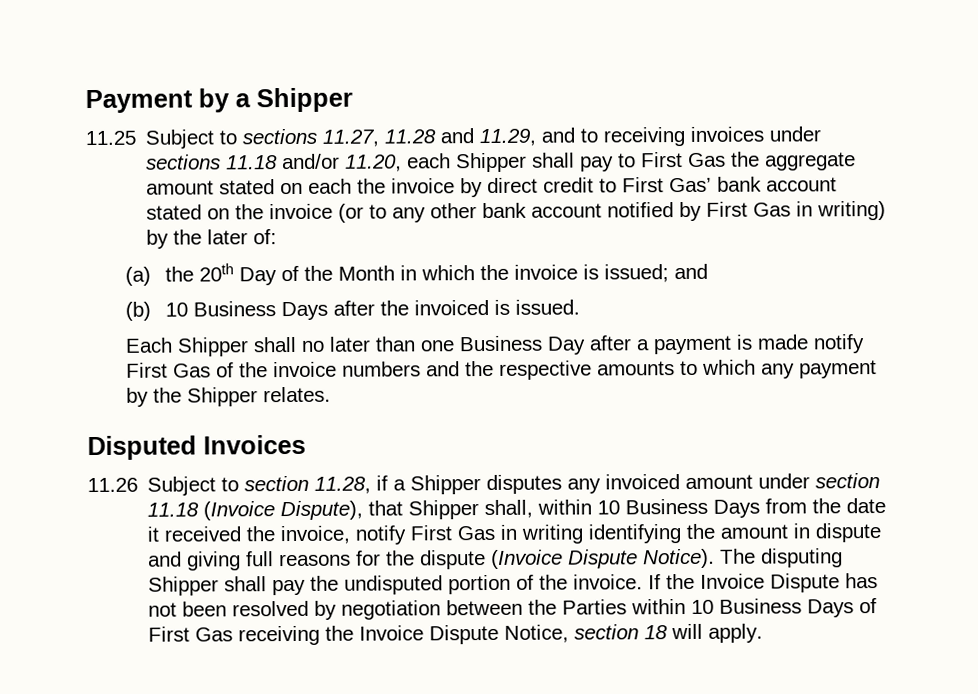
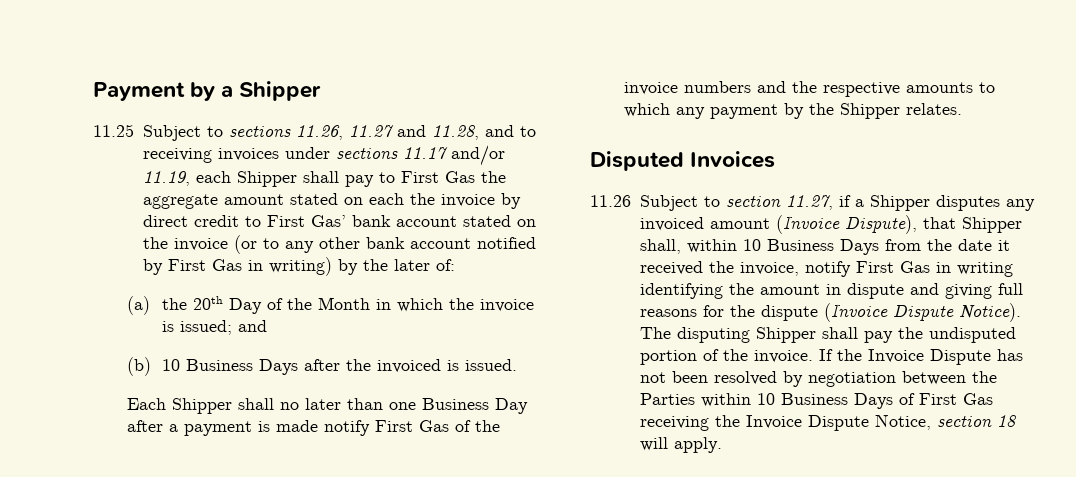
[322,128,537,147] 11.27, 11.28 and 11.29, -> [295,125,479,140] 11.26, 11.27 and 11.28,
[226,153,403,172] 11.18 and/or 11.20, -> [402,145,505,166] [142,171,190,186] 11.17 and/or 11.19,
[314,476,372,494] 11.28, -> [785,195,833,210] 11.27,
[758,473,881,489] [147,502,200,517] under section 11.18 -> (770, 223) none

